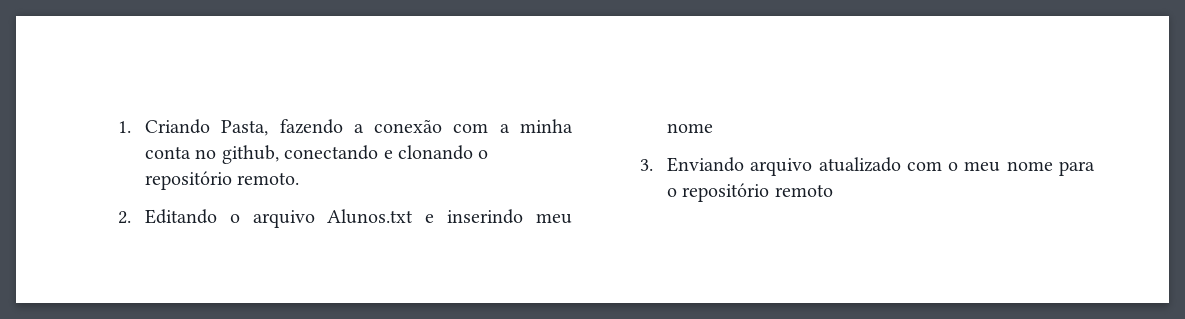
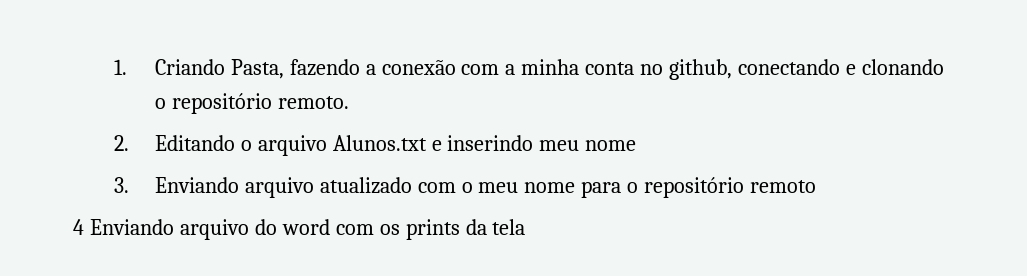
(833, 190) none -> [73,219,526,240] // 4 Enviando arquivo do word com os prints da tela

